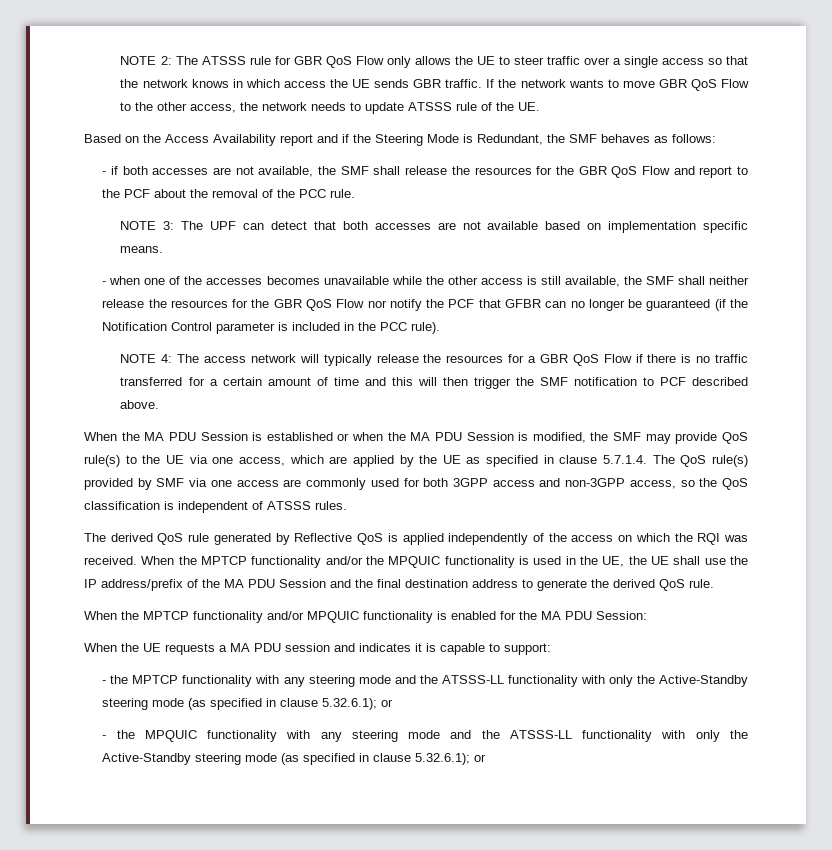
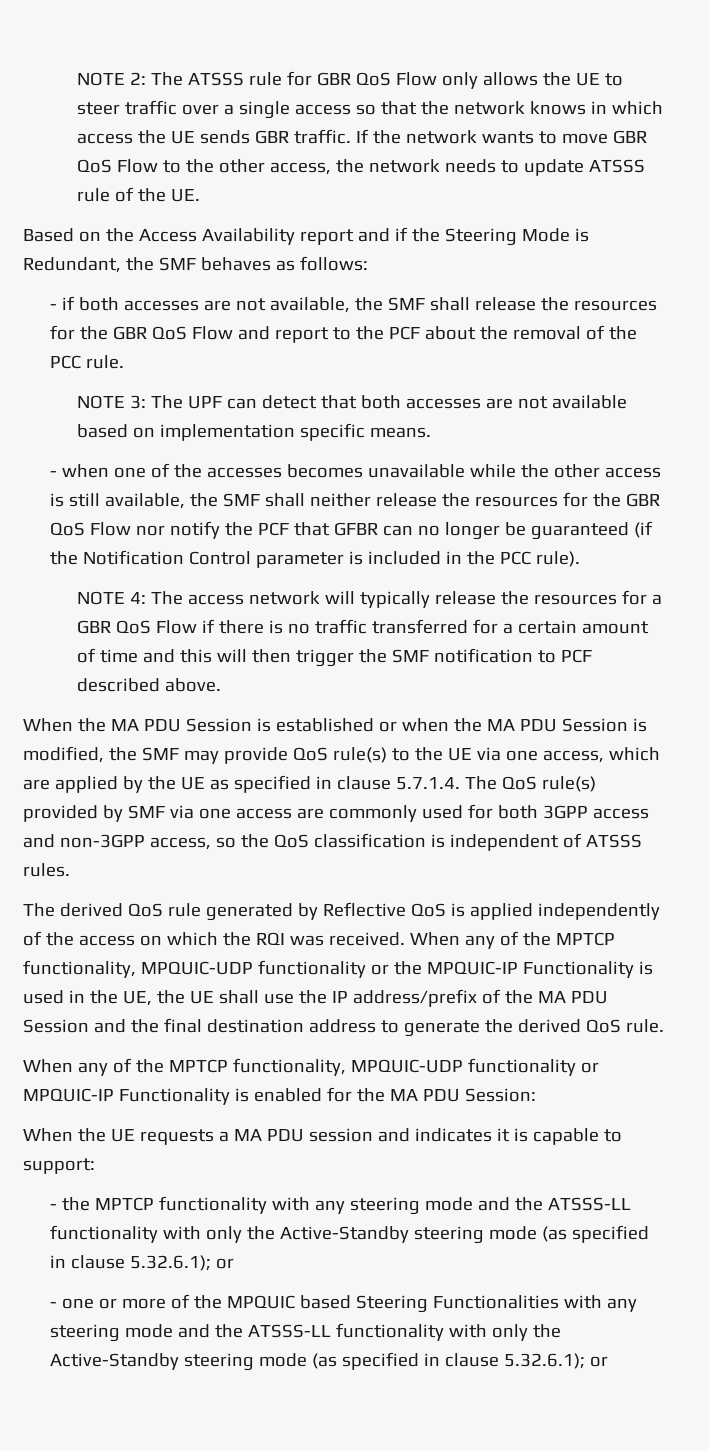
[178,556,515,568] the MPTCP functionality and/or the MPQUIC functionality -> [464,931,615,949] [23,960,634,978] any of the MPTCP functionality, MPQUIC-UDP functionality or the MPQUIC-IP Functionality
[121,611,433,623] the MPTCP functionality and/or MPQUIC functionality -> [77,1058,599,1076] [23,1088,230,1105] any of the MPTCP functionality, MPQUIC-UDP functionality or MPQUIC-IP Functionality
[116,730,278,742] the MPQUIC functionality -> [61,1294,559,1313] one or more of the MPQUIC based Steering Functionalities

